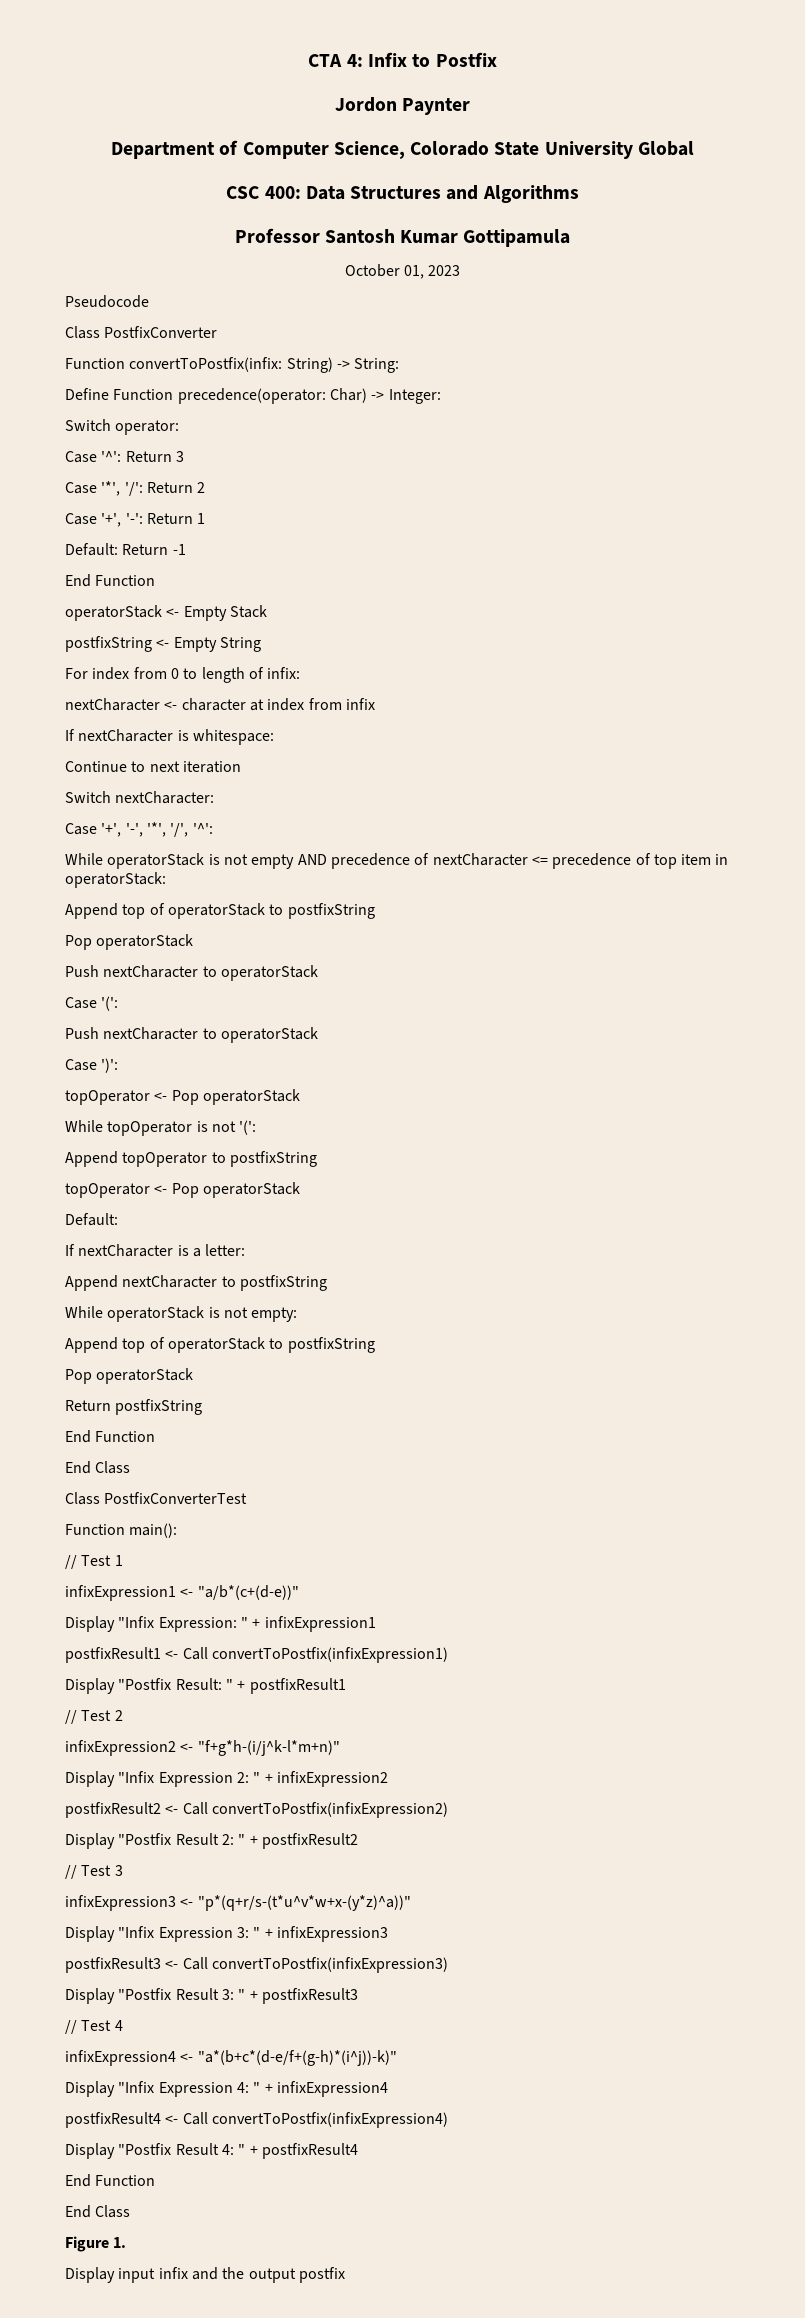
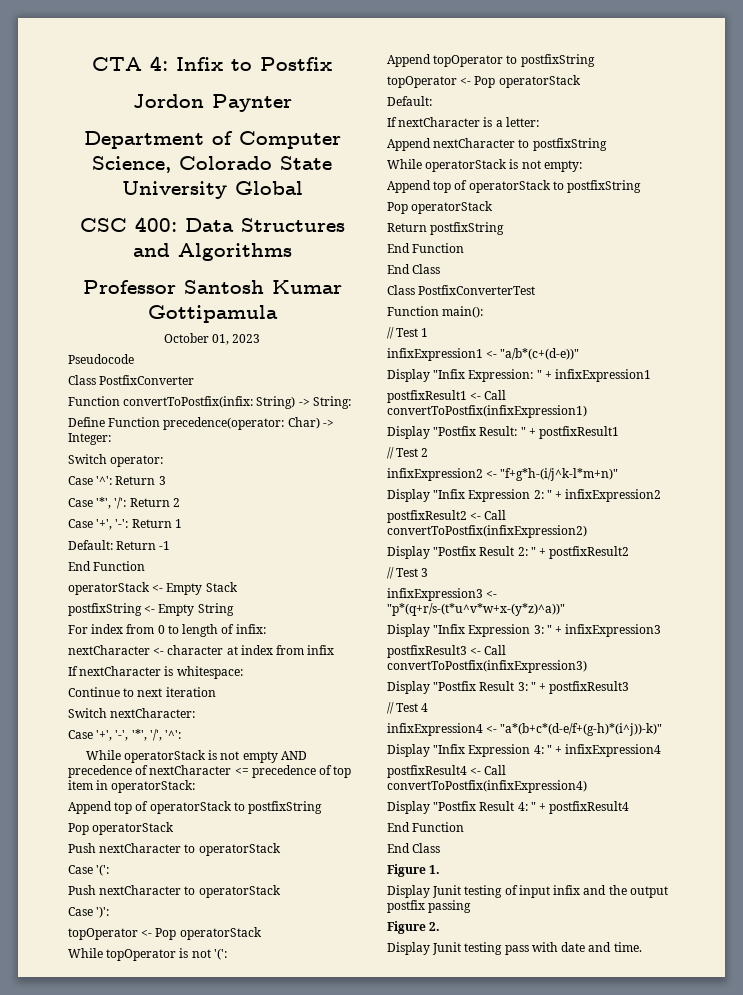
(115, 2275) none -> [432,885,518,898] Junit testing of
(345, 2275) none -> [428,900,472,913] [387,921,441,934] [387,942,642,955] passing // Figure 2. // Display Junit testing pass with date and time.

